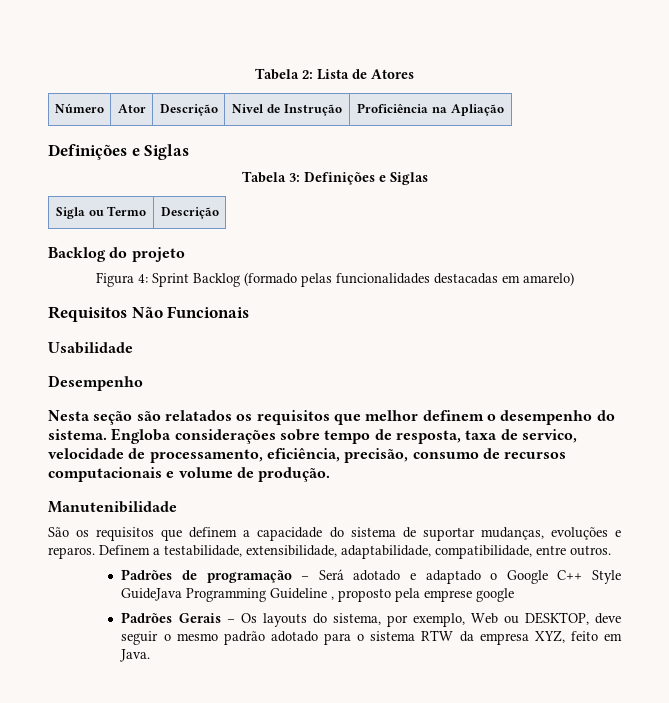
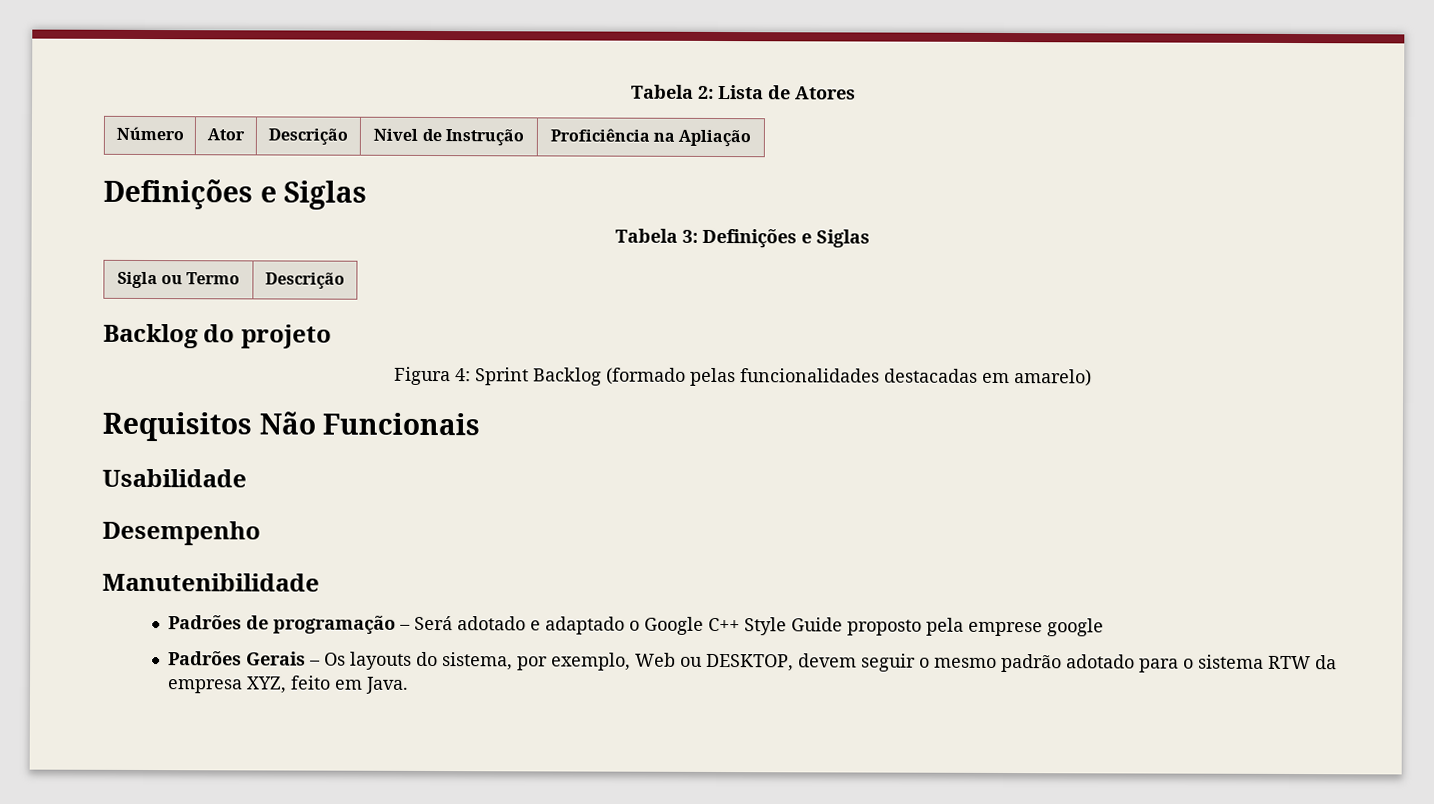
[48,410,615,425] [48,428,577,444] [48,448,567,463] [48,467,331,482] [48,501,177,513] [48,527,622,541] [48,545,611,559] Nesta seção são relatados os requisitos que melhor definem o desempenho do sistema. Engloba considerações sobre tempo de resposta, taxa de servico, velocidade de processamento, eficiência, precisão, consumo de recursos computacionais e volume de produção. // Manutenibilidade // São os requisitos que definem a capacidade do sistema de suportar mudanças, evoluções e reparos. Definem a testabilidade, extensibilidade, adaptabilidade, compatibilidade, entre outros. -> [102,572,320,592] Manutenibilidade
[121,588,335,602] GuideJava Programming Guideline , -> [791,617,844,632] Guide
[595,613,622,624] deve -> [798,653,858,668] devem

